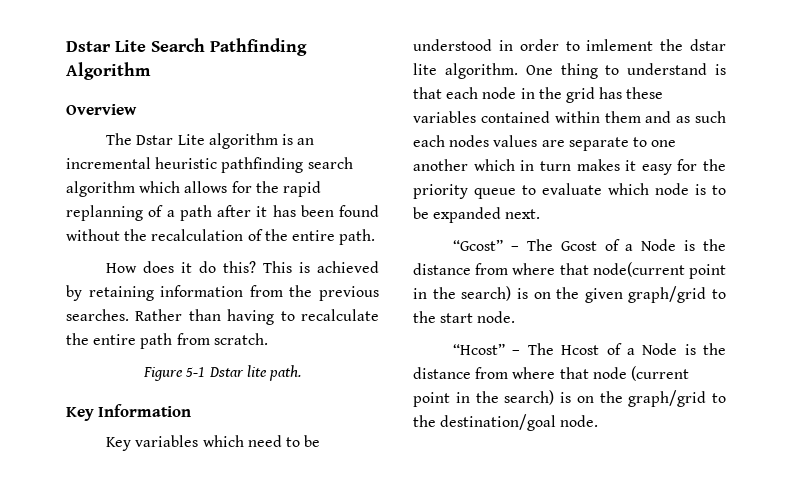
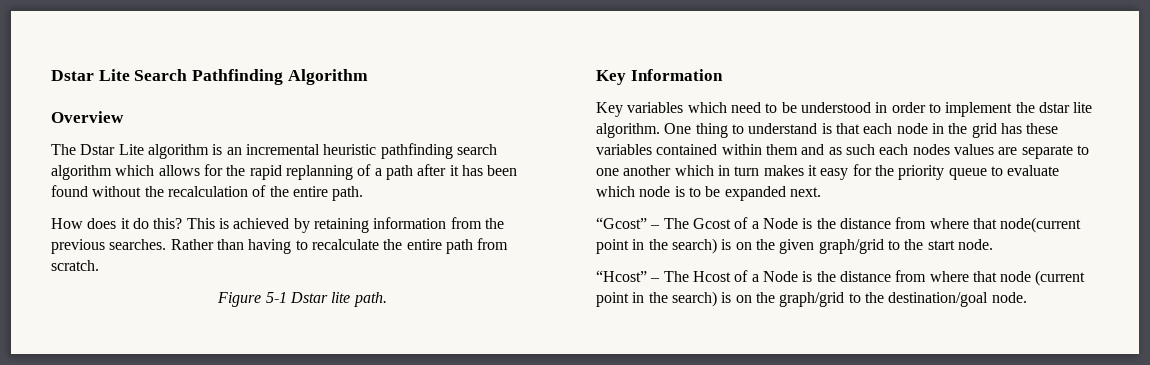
[586,39,654,51] imlement -> [945,102,1013,117] implement

